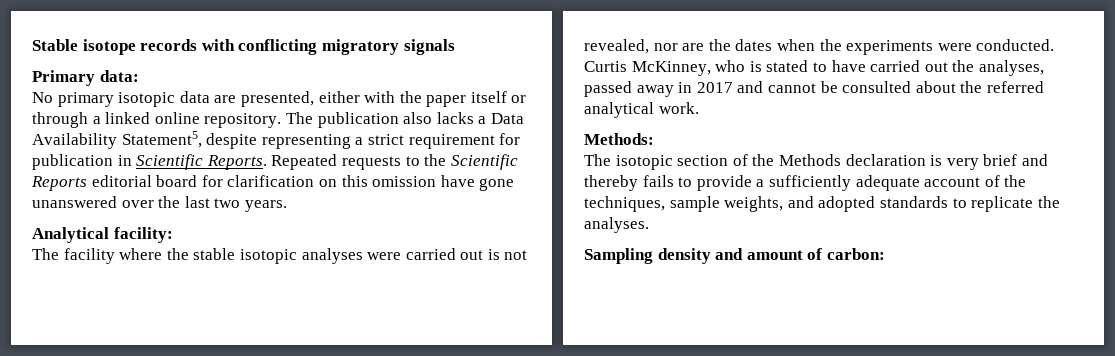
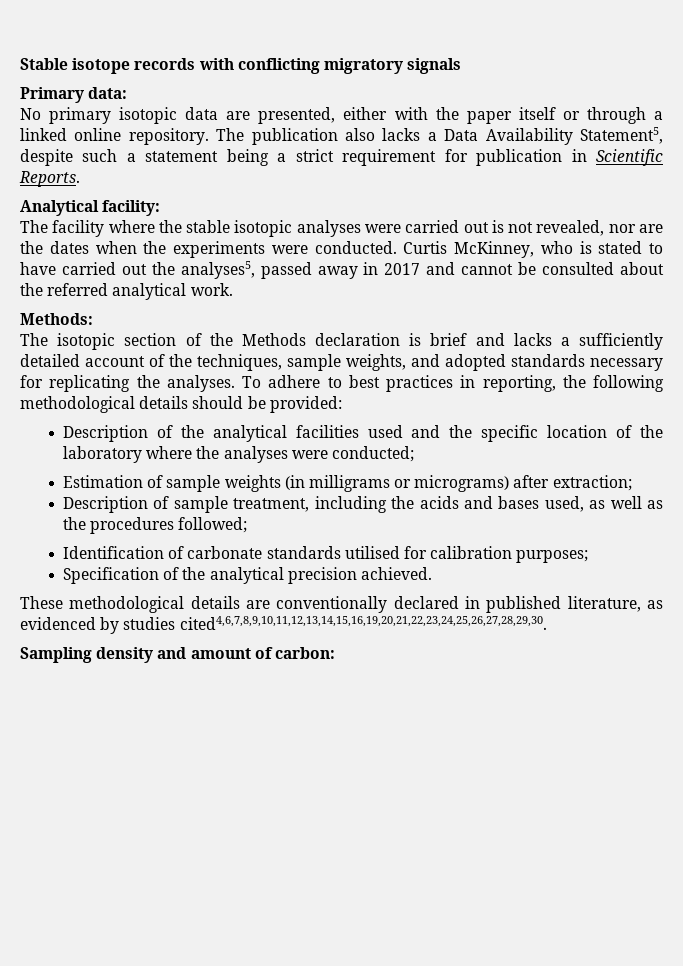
[261,134,351,149] representing -> [82,149,269,166] such a statement being
[271,154,518,170] [31,175,515,191] [32,196,287,212] Repeated requests to the Scientific Reports editorial board for clarification on this omission have gone unanswered over the last two years. -> (80, 179) none
[978,60,1044,76] analyses, -> [180,261,255,279] analyses5,
[946,158,979,170] very -> (422, 339) none
[584,175,752,191] thereby fails to provide -> [513,333,552,346] lacks
[855,175,920,191] adequate -> [20,354,80,367] detailed
[952,196,1034,212] to replicate -> [590,358,663,371] [20,375,131,392] necessary for replicating
(649, 225) none -> [242,375,664,392] [20,396,342,413] [63,425,663,442] [63,446,414,463] [63,475,632,492] [63,496,663,513] [63,517,248,534] [63,546,589,563] [63,567,432,584] [20,596,663,613] [20,616,547,634] To adhere to best practices in reporting, the following methodological details should be provided: // Description of the analytical facilities used and the specific location of the laboratory where the analyses were conducted; // Estimation of sample weights (in milligrams or micrograms) after extraction; // Description of sample treatment, including the acids and bases used, as well as the procedures followed; // Identification of carbonate standards utilised for calibration purposes; // Specification of the analytical precision achieved. // These methodological details are conventionally declared in published literature, as evidenced by studies cited4,6,7,8,9,10,11,12,13,14,15,16,19,20,21,22,23,24,25,26,27,28,29,30.

